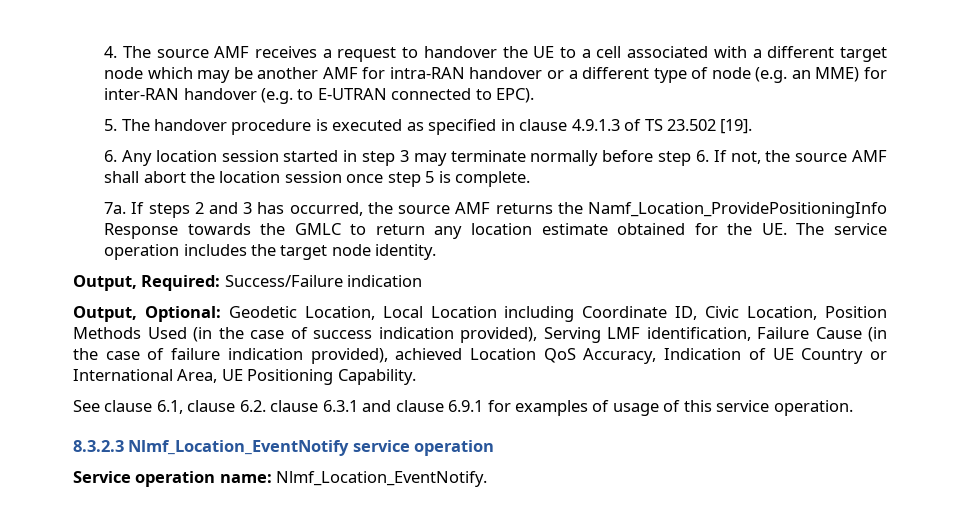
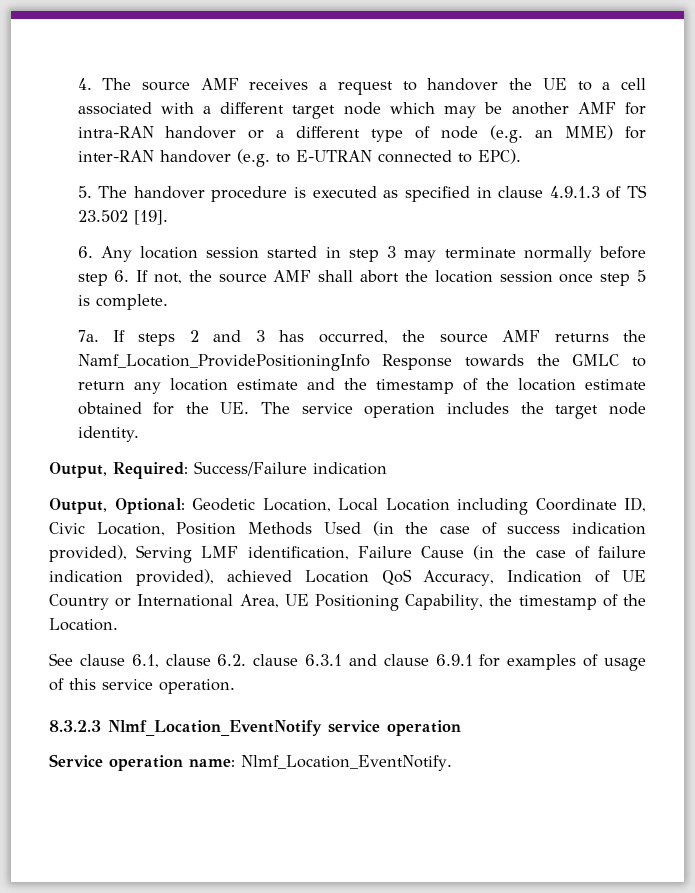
(608, 229) none -> [306,378,647,394] and the timestamp of the location estimate
[337,369,416,385] Capability. -> [405,594,647,610] [49,618,118,631] Capability, the timestamp of the Location.

